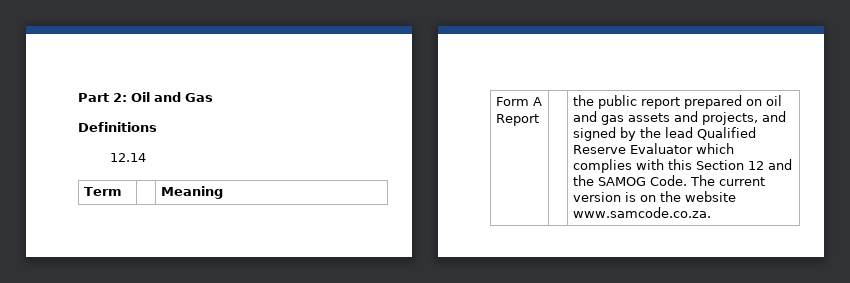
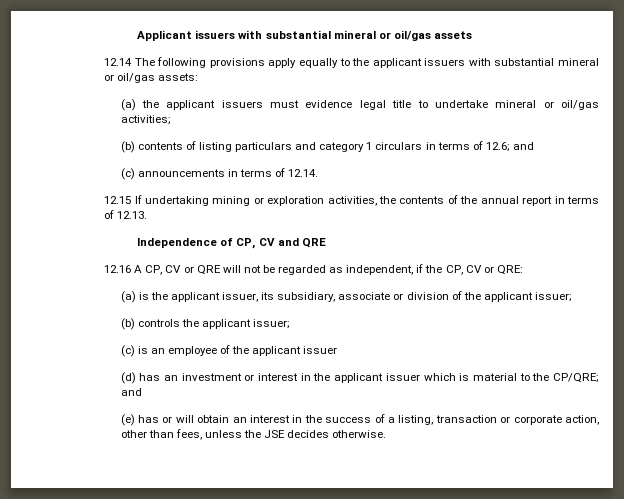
[78,92,213,102] [78,122,157,132] [109,153,146,162] [84,187,123,196] [161,186,224,199] [496,97,543,106] [496,114,540,126] [573,95,783,109] [573,111,787,125] [573,127,757,141] [573,143,735,154] [573,159,793,173] [573,175,766,186] [573,191,737,202] [573,207,712,218] Part 2: Oil and Gas // Definitions // 12.14 // Term | | Meaning // Form A Report | | the public report prepared on oil and gas assets and projects, and signed by the lead Qualified Reserve Evaluator which complies with this Section 12 and the SAMOG Code. The current version is on the website www.samcode.co.za. -> [137,30,472,41] [104,57,599,68] [104,73,199,83] [120,99,599,111] [120,115,171,125] [120,141,535,153] [120,168,319,180] [104,195,599,206] [104,210,148,219] [137,238,326,249] [104,264,523,275] [120,291,573,303] [120,318,291,330] [120,345,338,357] [120,372,599,384] [120,388,142,396] [120,414,600,426] [120,429,387,440] Applicant issuers with substantial mineral or oil/gas assets // 12.14 The following provisions apply equally to the applicant issuers with substantial mineral or oil/gas assets: // (a) the applicant issuers must evidence legal title to undertake mineral or oil/gas activities; // (b) contents of listing particulars and category 1 circulars in terms of 12.6; and // (c) announcements in terms of 12.14. // 12.15 If undertaking mining or exploration activities, the contents of the annual report in terms of 12.13. // Independence of CP, CV and QRE // 12.16 A CP, CV or QRE will not be regarded as independent, if the CP, CV or QRE: // (a) is the applicant issuer, its subsidiary, associate or division of the applicant issuer; // (b) controls the applicant issuer; // (c) is an employee of the applicant issuer // (d) has an investment or interest in the applicant issuer which is material to the CP/QRE; and // (e) has or will obtain an interest in the success of a listing, transaction or corporate action, other than fees, unless the JSE decides otherwise.

